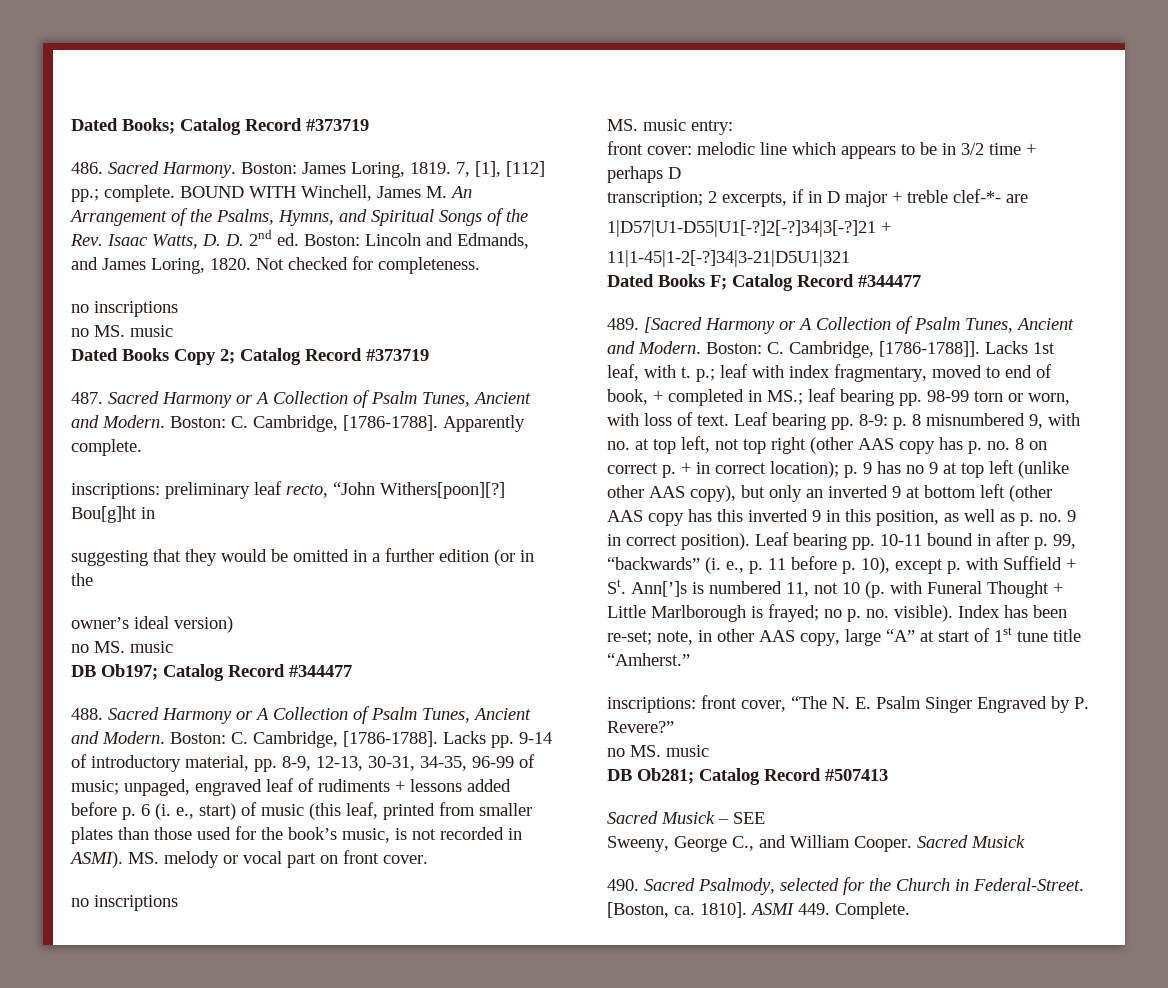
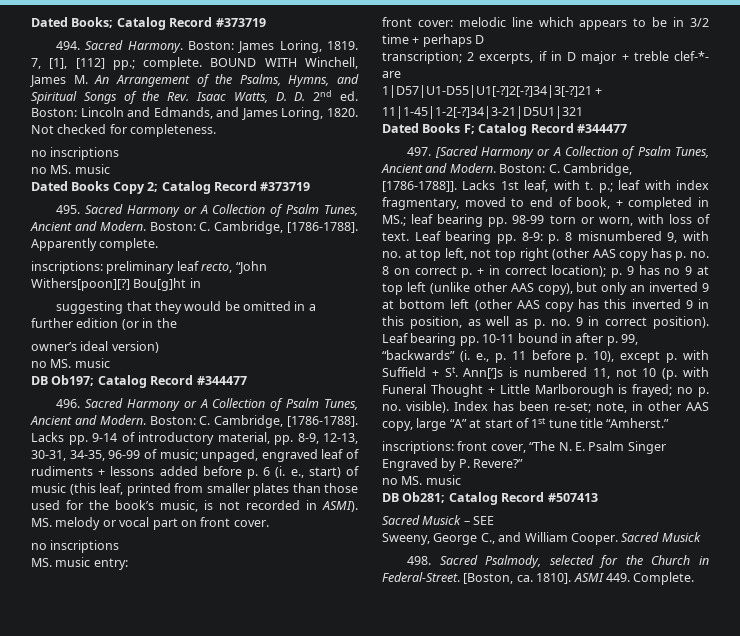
[71,162,103,174] 486. -> [56,41,81,50] 494.
[71,392,103,404] 487. -> [56,205,81,214] 495.
[71,708,103,720] 488. -> [56,399,81,408] 496.
[607,318,639,330] 489. -> [407,147,432,156] 497.
[607,879,639,891] 490. -> [407,556,432,565] 498.

